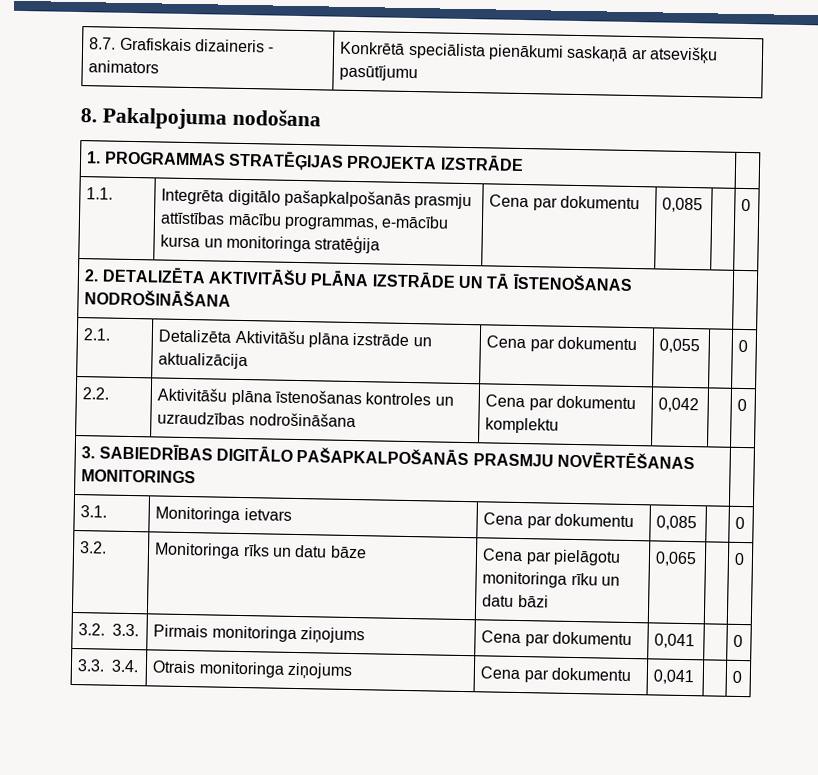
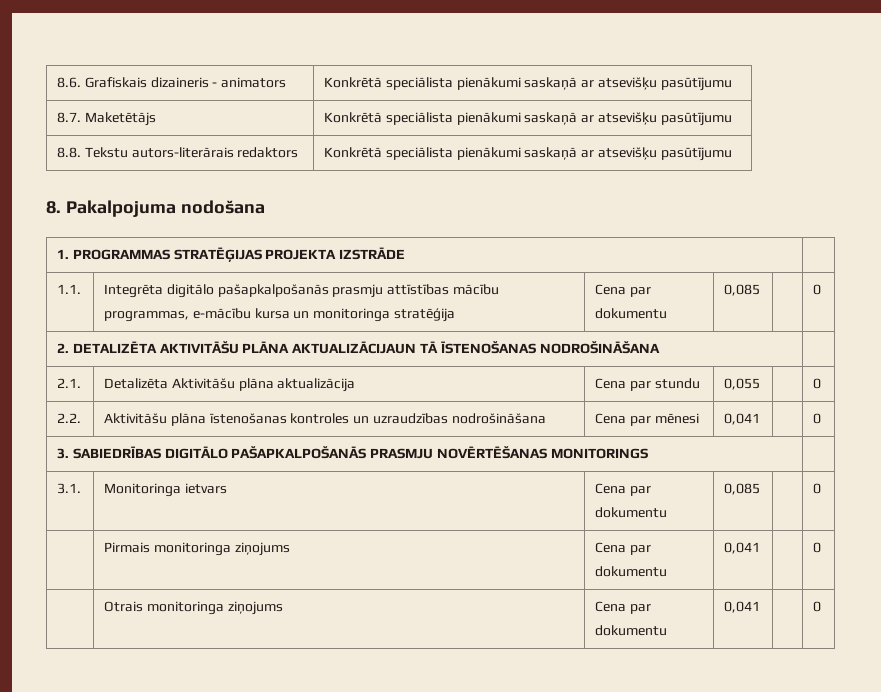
[89,37,117,50] 8.7. -> [57,77,82,88] 8.6.
(419, 73) none -> [57,112,156,126] [324,112,732,126] [57,147,299,158] [324,147,732,161] // 8.7. Maketētājs | Konkrētā speciālista pienākumi saskaņā ar atsevišķu pasūtījumu // 8.8. Tekstu autors-literārais redaktors | Konkrētā speciālista pienākumi saskaņā ar atsevišķu pasūtījumu
[371,271,484,289] IZSTRĀDE UN -> [292,341,417,354] AKTUALIZĀCIJAUN
[352,332,432,347] izstrāde un -> (274, 384) none
[557,336,638,351] dokumentu -> [654,378,700,389] stundu
[556,395,637,410] [485,417,560,434] [658,397,700,413] dokumentu komplektu | 0,042 -> [654,413,699,424] [724,413,761,425] mēnesi | 0,041
[79,541,108,554] [154,542,367,559] [482,548,622,566] [482,571,621,588] [482,594,549,608] [655,551,698,567] [734,552,746,566] [78,623,140,637] 3.2. | Monitoringa rīks un datu bāze | Cena par pielāgotu monitoringa rīku un datu bāzi | 0,065 | | 0 // 3.2. 3.3. -> (822, 488) none
[77,659,140,673] 3.3. 3.4. -> (822, 547) none

